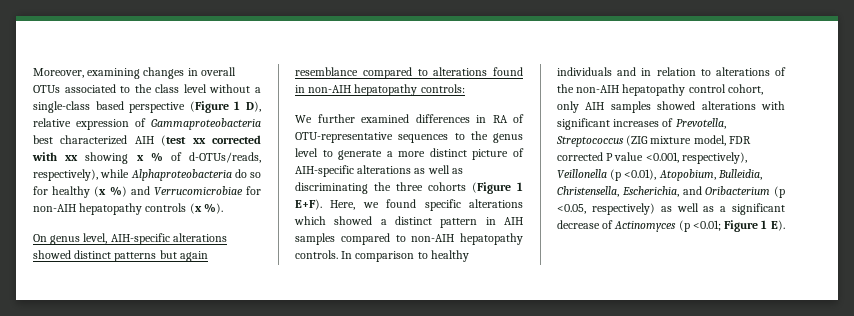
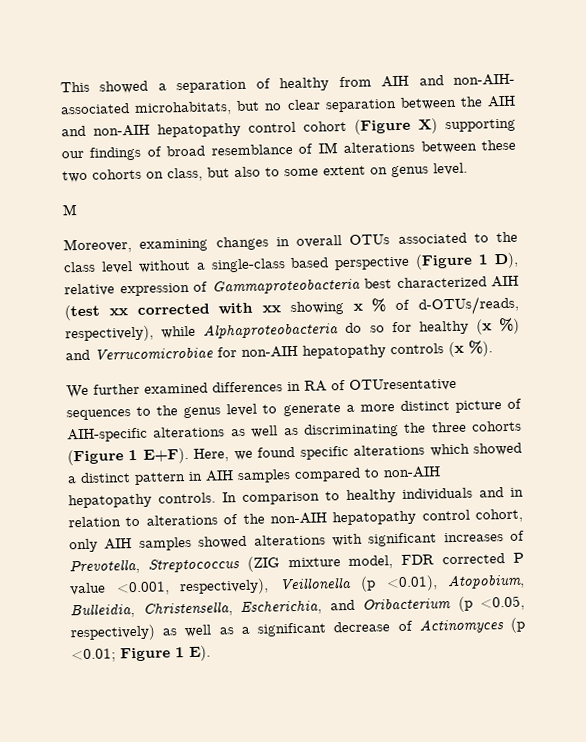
(33, 73) none -> [60,73,515,94] [60,95,516,116] [61,118,516,138] [61,139,516,161] [62,162,468,183] [62,204,78,216] This showed a separation of healthy from AIH and non-AIH- associated microhabitats, but no clear separation between the AIH and non-AIH hepatopathy control cohort (Figure X) supporting our findings of broad resemblance of IM alterations between these two cohorts on class, but also to some extent on genus level. // M //
[33,233,227,245] [33,250,208,262] [295,67,523,79] [295,84,465,96] // On genus level, AIH-specific alterations showed distinct patterns but again resemblance compared to alterations found in non-AIH hepatopathy controls: -> (493, 348) none
[295,132,393,143] OTU-representative -> [349,377,457,392] OTUresentative

